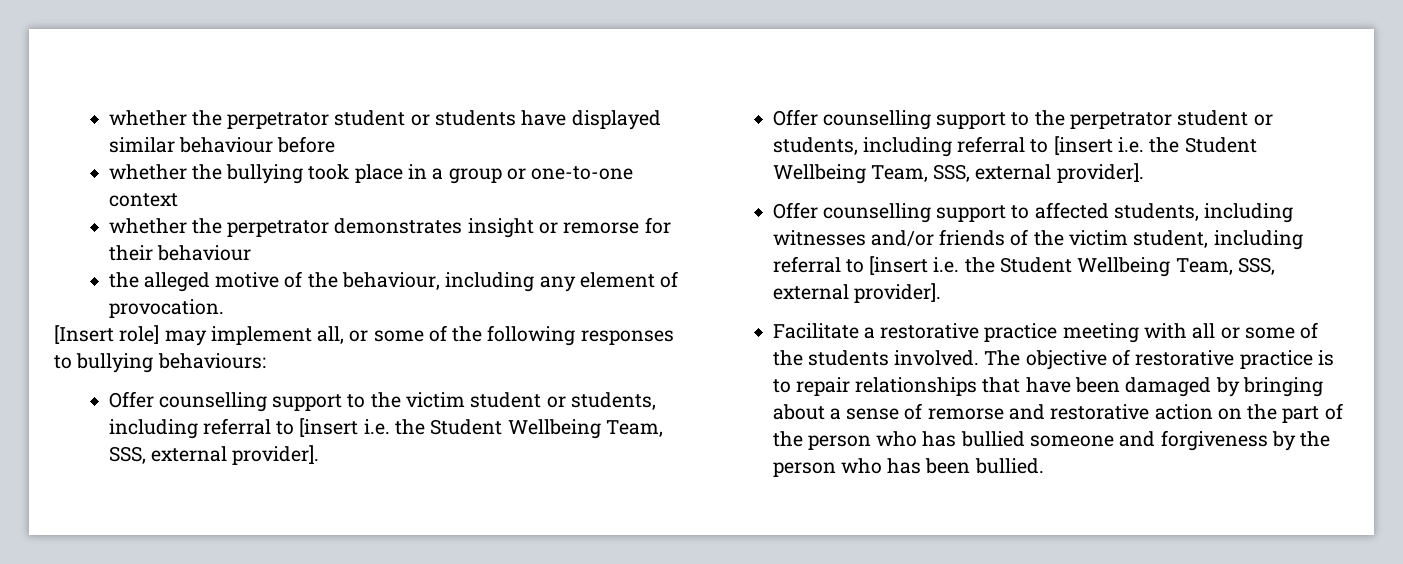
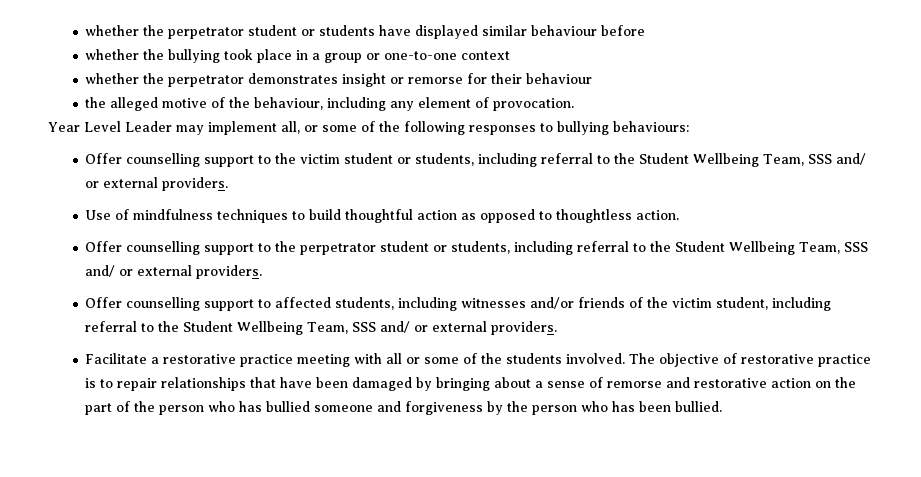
[54,325,160,344] [Insert role] -> [48,121,172,132] Year Level Leader
[299,418,663,439] [108,445,320,465] [insert i.e. the Student Wellbeing Team, SSS, external provider]. -> [614,153,867,167] [85,177,229,191] [85,209,680,223] the Student Wellbeing Team, SSS and/ or external providers. // Use of mindfulness techniques to build thoughtful action as opposed to thoughtless action.
[1053,136,1257,155] [772,163,1144,184] [insert i.e. the Student Wellbeing Team, SSS, external provider]. -> [650,241,869,255] [85,265,263,279] the Student Wellbeing Team, SSS and/ or external providers.
[869,256,1275,277] [772,283,941,303] [insert i.e. the Student Wellbeing Team, SSS, external provider]. -> [158,321,558,335] the Student Wellbeing Team, SSS and/ or external providers.

